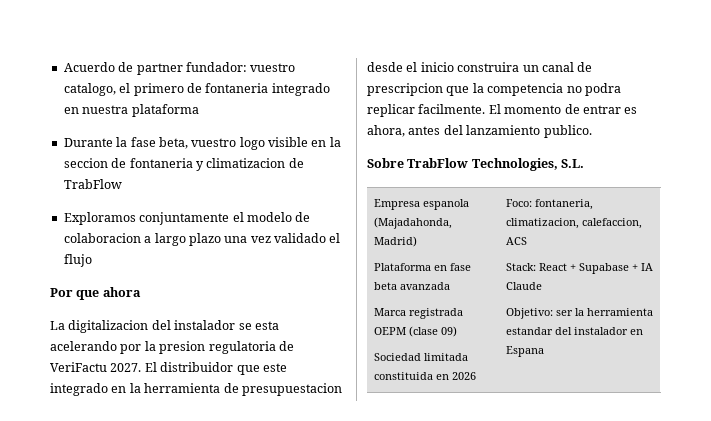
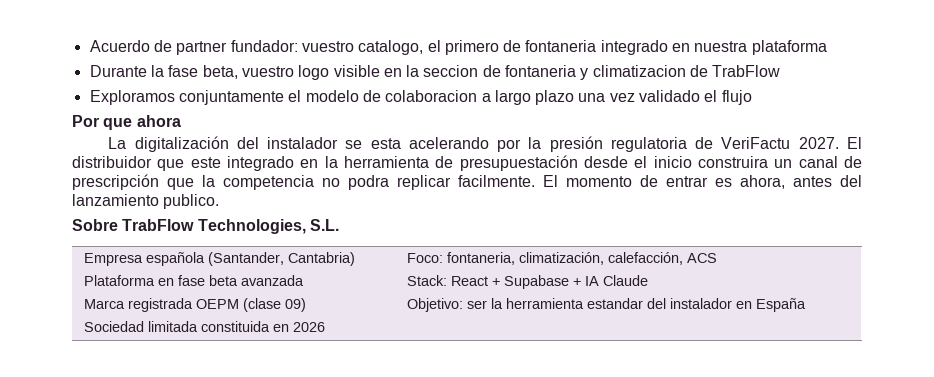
[68,320,149,333] digitalizacion -> [134,136,229,152] digitalización
[159,341,206,354] presion -> [549,136,603,152] presión
[241,383,342,396] presupuestacion -> [459,155,578,171] presupuestación
[367,83,443,96] prescripcion -> [72,174,159,190] prescripción
[423,199,470,210] [374,217,453,229] [374,236,418,247] espanola (Majadahonda, Madrid) -> [146,252,356,266] española (Santander, Cantabria)
[506,218,643,229] climatizacion, calefaccion, -> [519,252,684,265] climatización, calefacción,
[506,346,545,357] Espana -> [756,298,807,312] España

